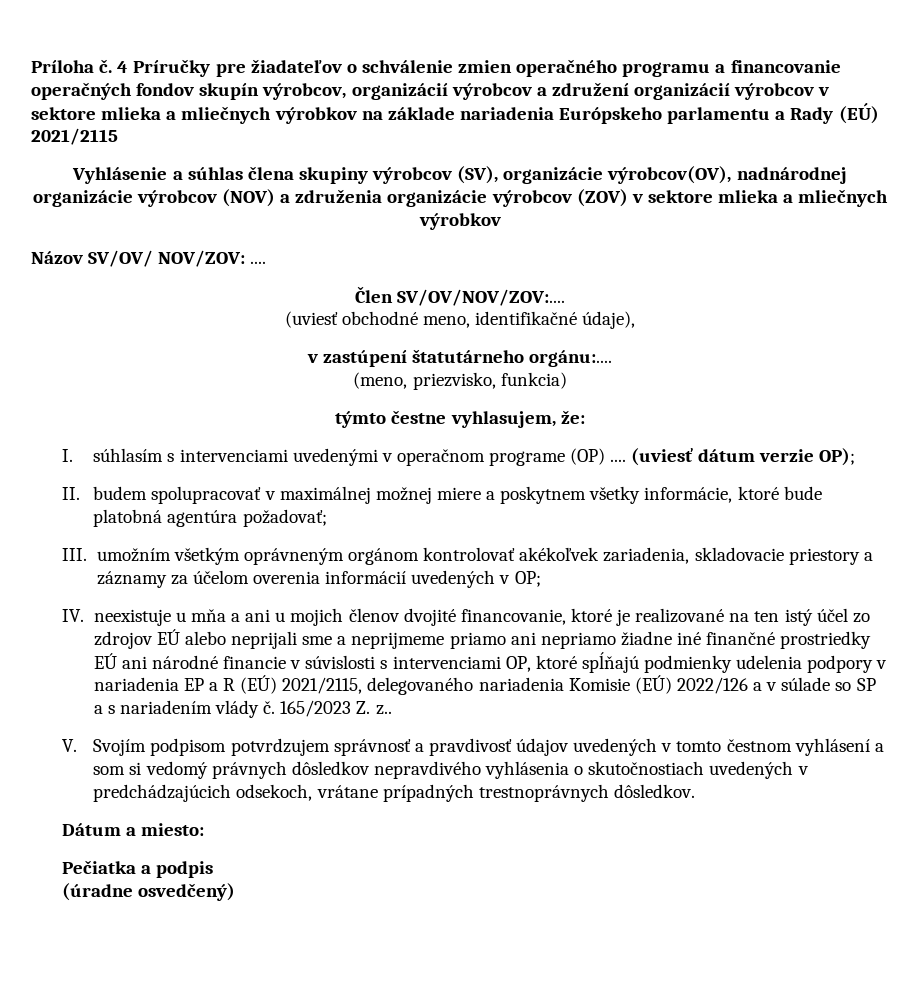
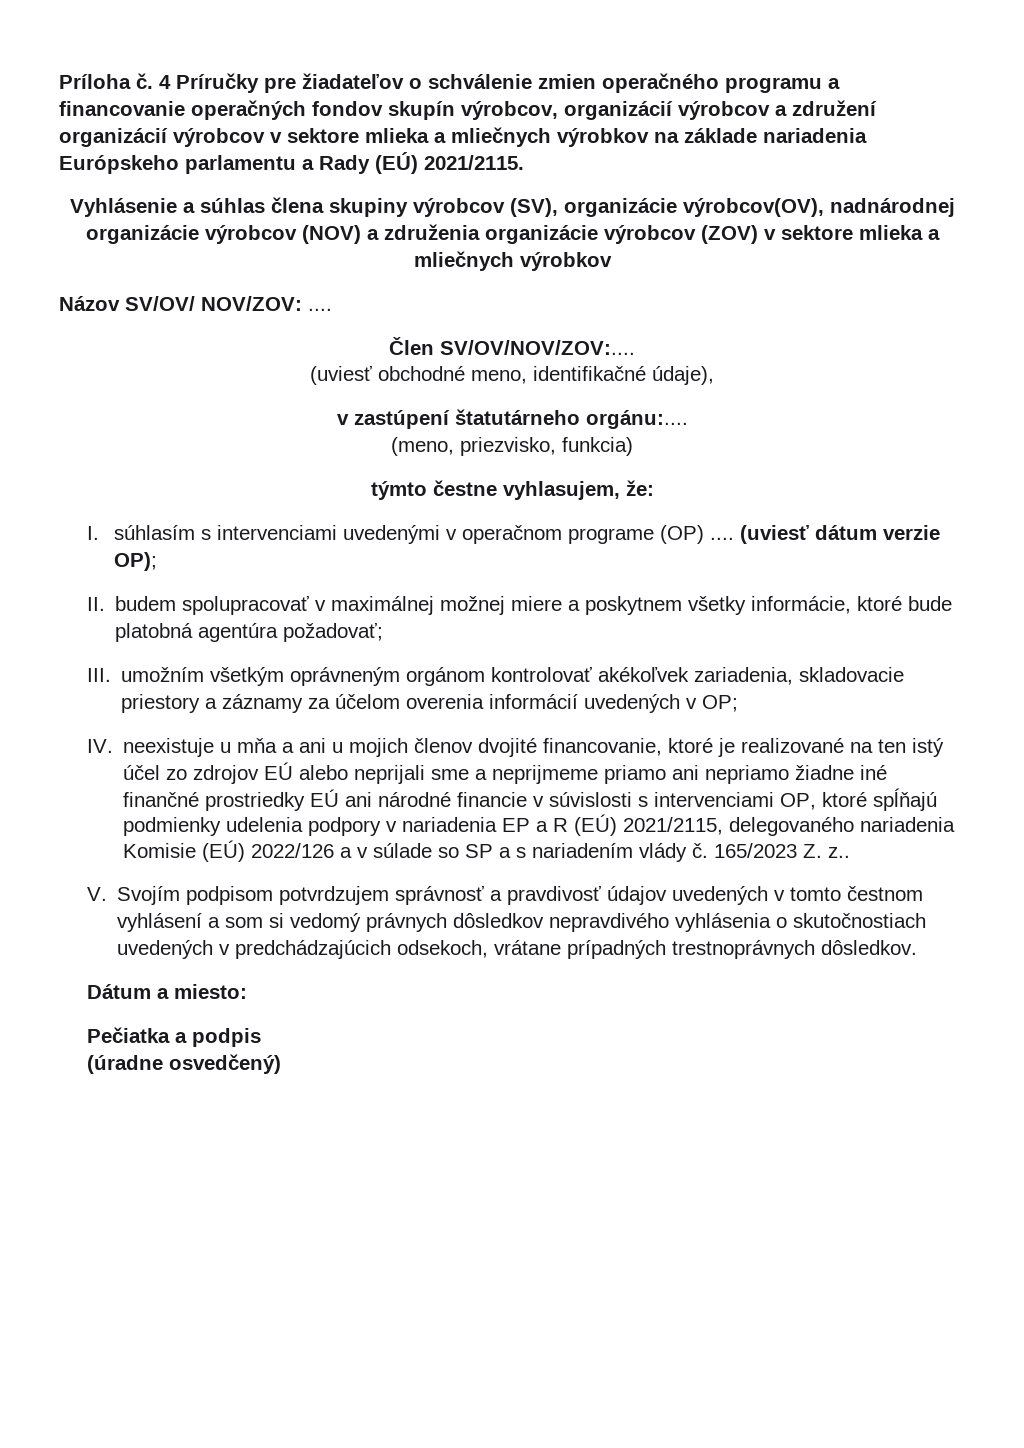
[31,128,118,145] 2021/2115 -> [424,155,524,170] 2021/2115.

